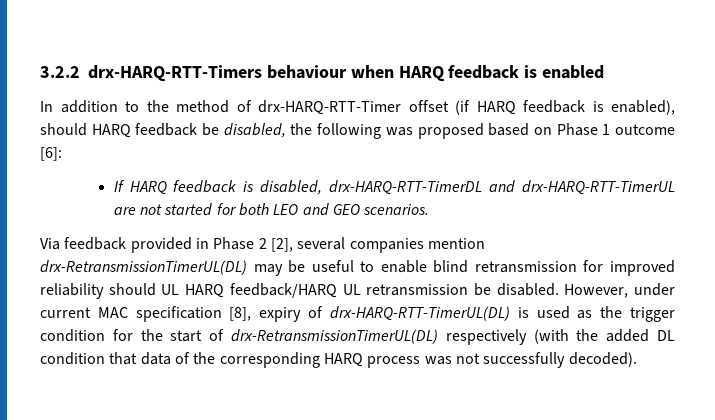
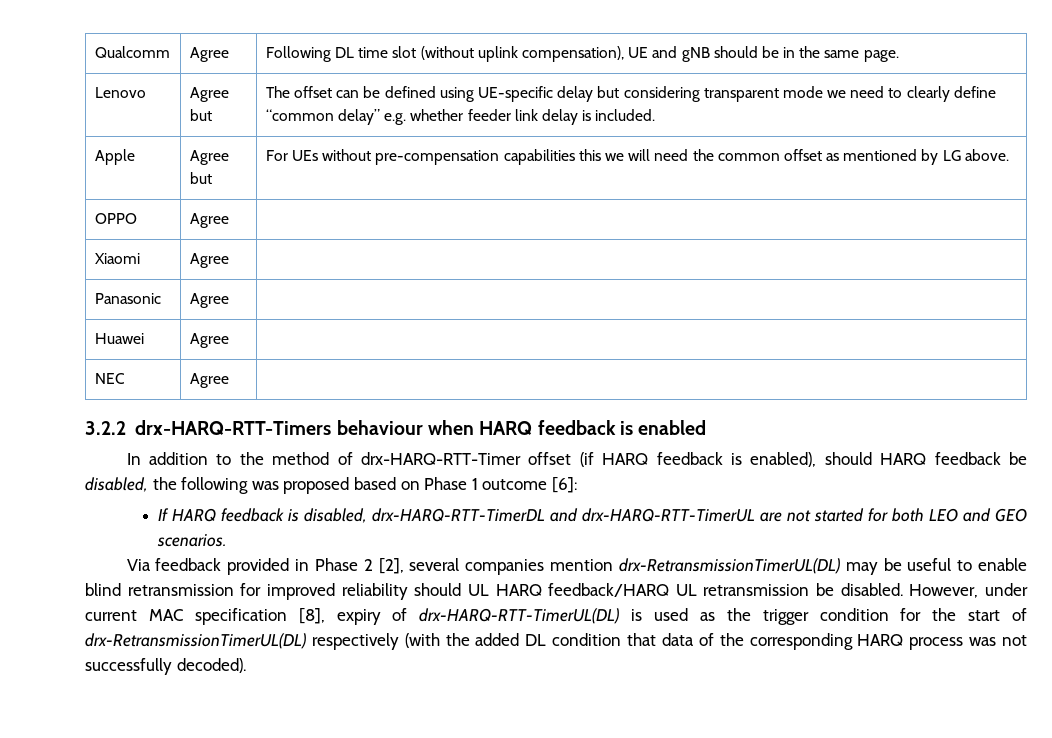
(40, 72) none -> [94,46,170,58] [189,47,229,62] [265,46,899,62] [94,87,146,98] [189,87,229,102] [189,109,212,121] [265,86,996,102] [265,109,656,125] [94,149,135,165] [189,150,229,165] [189,172,212,184] [265,149,1009,165] [94,213,137,224] [189,213,229,228] [94,253,140,264] [189,253,229,268] [94,293,161,304] [189,293,229,308] [94,333,144,344] [189,333,229,348] [94,373,125,384] [189,373,229,388] Qualcomm | Agree | Following DL time slot (without uplink compensation), UE and gNB should be in the same page. // Lenovo | Agree but | The offset can be defined using UE-specific delay but considering transparent mode we need to clearly define “common delay” e.g. whether feeder link delay is included. // Apple | Agree but | For UEs without pre-compensation capabilities this we will need the common offset as mentioned by LG above. // OPPO | Agree | // Xiaomi | Agree | // Panasonic | Agree | // Huawei | Agree | // NEC | Agree | //

